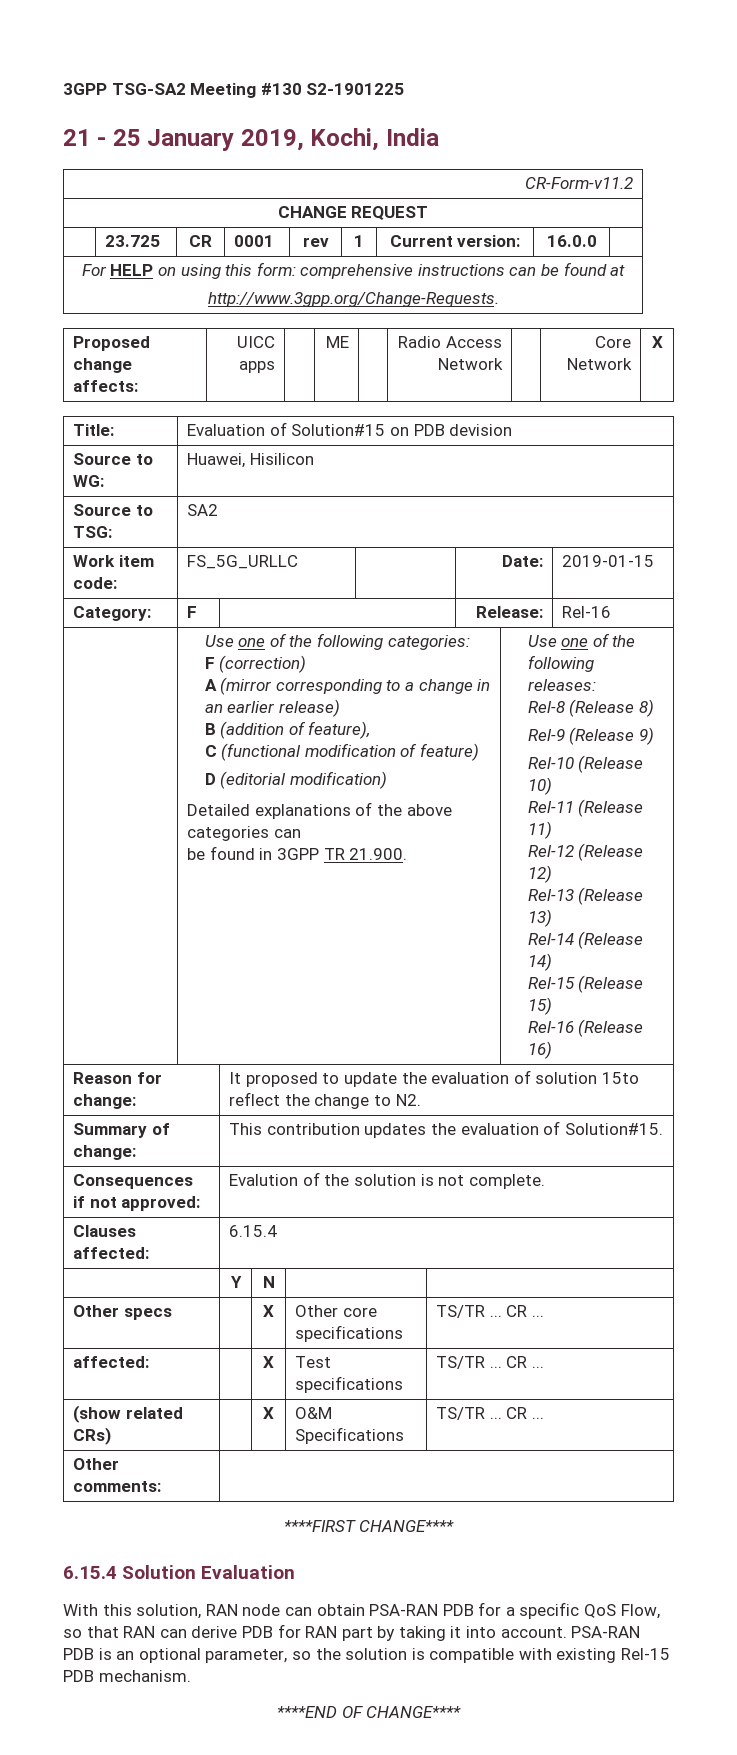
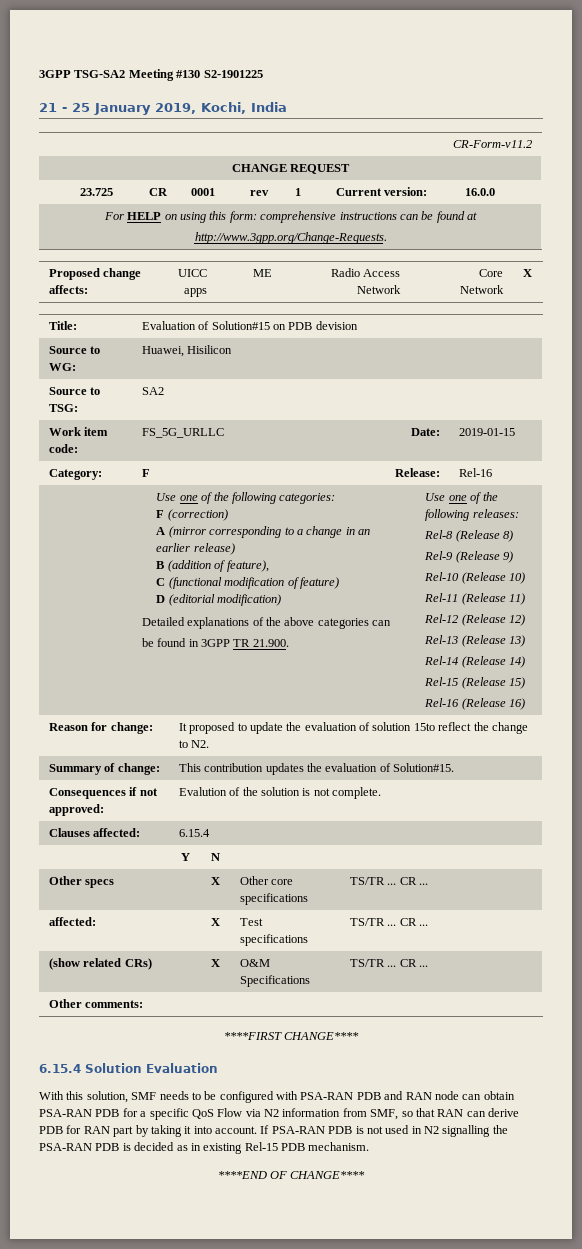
(202, 1611) none -> [131,1091,404,1103] SMF needs to be configured with PSA-RAN PDB and
[620,1604,660,1619] Flow, -> [217,1108,399,1120] Flow via N2 information from SMF,
[571,1626,641,1638] [63,1648,552,1663] PSA-RAN PDB is an optional parameter, so the solution is compatible with -> [260,1125,508,1137] [39,1142,201,1151] If PSA-RAN PDB is not used in N2 signalling the PSA-RAN PDB is decided as in

